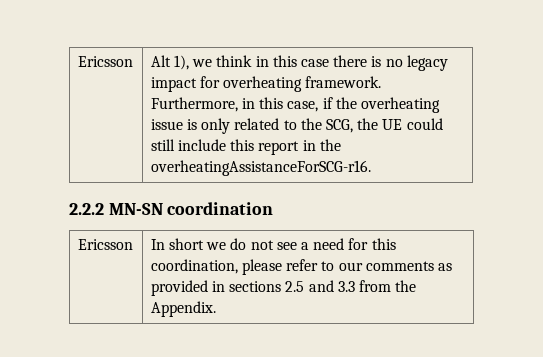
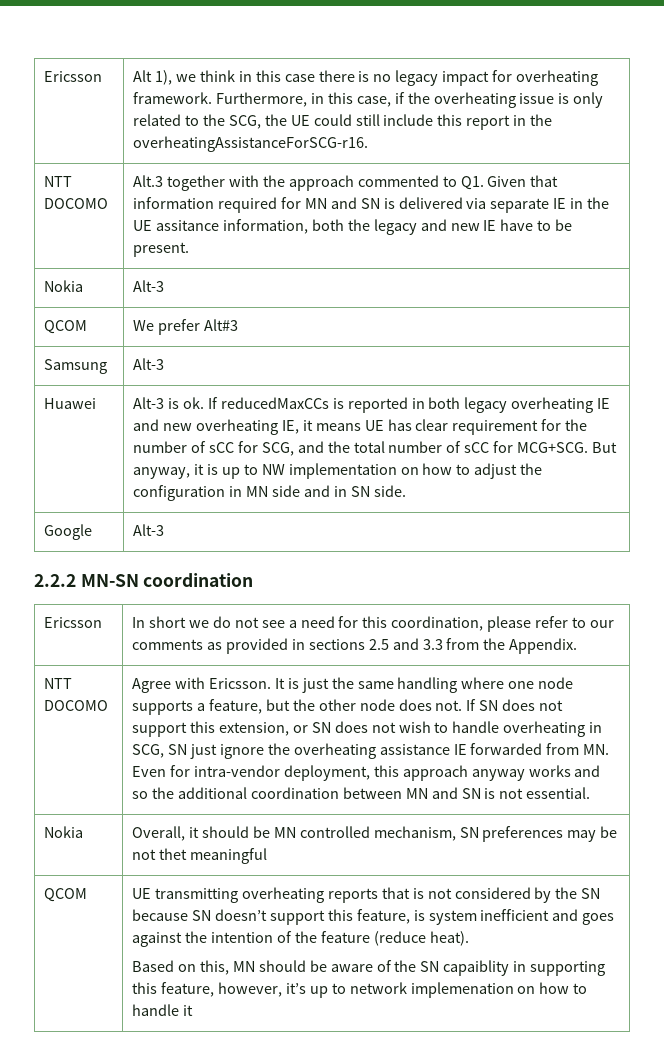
(371, 168) none -> [44,176,73,187] [44,198,109,209] [133,175,559,191] [133,197,610,213] [133,219,573,235] [133,242,190,257] [44,280,84,292] [133,280,165,292] [44,320,88,334] [133,319,238,335] [44,359,108,374] [133,358,165,370] [44,398,97,409] [133,397,611,413] [133,419,588,435] [133,441,618,456] [133,463,543,479] [133,485,406,501] [44,524,93,540] [133,524,165,536] // NTT DOCOMO | Alt.3 together with the approach commented to Q1. Given that information required for MN and SN is delivered via separate IE in the UE assitance information, both the legacy and new IE have to be present. // Nokia | Alt-3 // QCOM | We prefer Alt#3 // Samsung | Alt-3 // Huawei | Alt-3 is ok. If reducedMaxCCs is reported in both legacy overheating IE and new overheating IE, it means UE has clear requirement for the number of sCC for SCG, and the total number of sCC for MCG+SCG. But anyway, it is up to NW implementation on how to adjust the configuration in MN side and in SN side. // Google | Alt-3
(216, 309) none -> [44,678,73,689] [44,700,109,711] [132,677,574,693] [132,699,564,715] [132,721,603,737] [132,743,610,759] [132,765,601,781] [132,787,591,799] [44,826,84,838] [132,826,618,842] [132,848,267,864] [44,888,88,902] [132,887,601,903] [132,909,615,925] [132,931,469,947] [132,960,606,976] [132,982,588,998] [132,1004,194,1016] // NTT DOCOMO | Agree with Ericsson. It is just the same handling where one node supports a feature, but the other node does not. If SN does not support this extension, or SN does not wish to handle overheating in SCG, SN just ignore the overheating assistance IE forwarded from MN. Even for intra-vendor deployment, this approach anyway works and so the additional coordination between MN and SN is not essential. // Nokia | Overall, it should be MN controlled mechanism, SN preferences may be not thet meaningful // QCOM | UE transmitting overheating reports that is not considered by the SN because SN doesn’t support this feature, is system inefficient and goes against the intention of the feature (reduce heat). // Based on this, MN should be aware of the SN capaiblity in supporting this feature, however, it’s up to network implemenation on how to handle it

